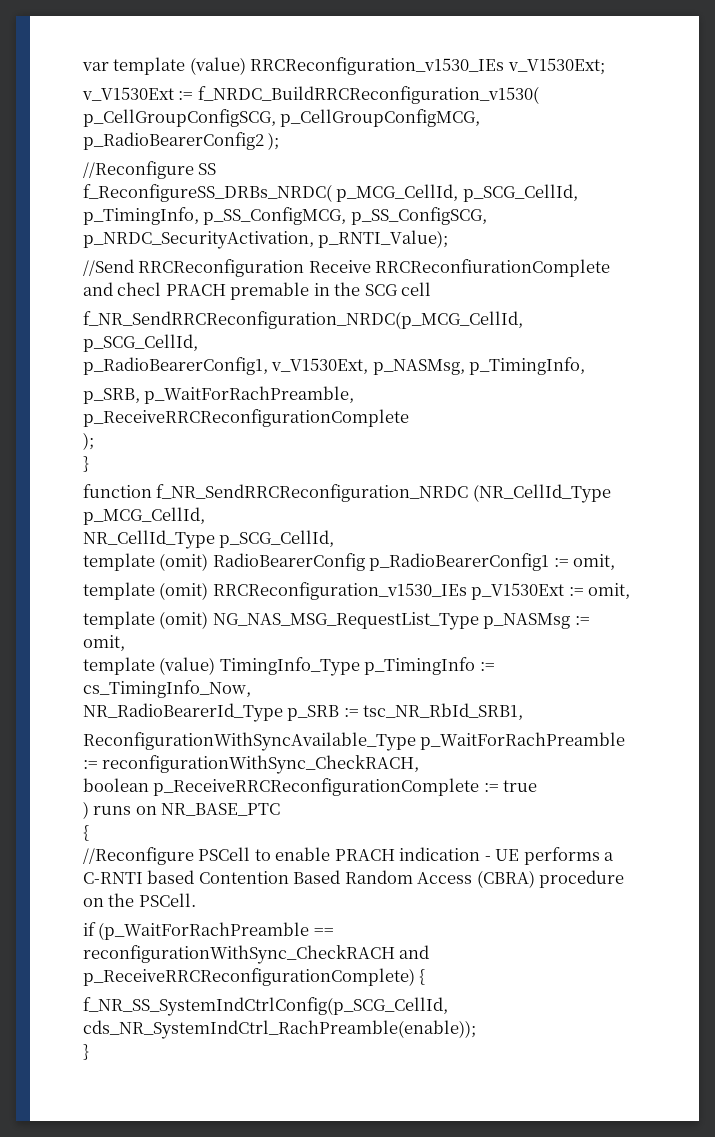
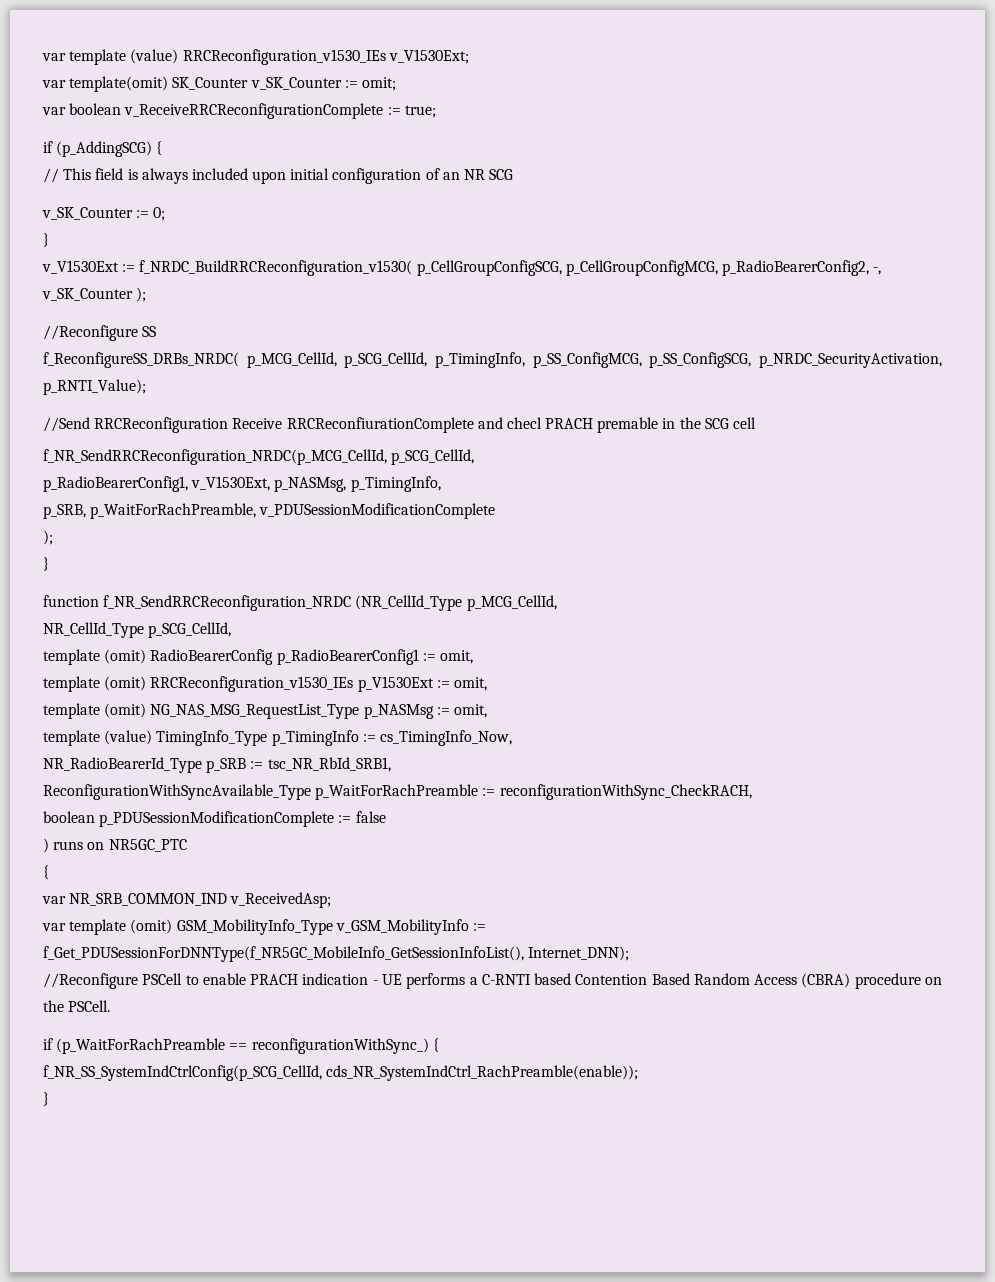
(605, 66) none -> [42,76,396,92] [42,103,436,119] [43,141,163,157] [43,168,514,184] [42,207,166,221] [43,233,49,247] // var template(omit) SK_Counter v_SK_Counter := omit; // var boolean v_ReceiveRRCReconfigurationComplete := true; // if (p_AddingSCG) { // // This field is always included upon initial configuration of an NR SCG // v_SK_Counter := 0; // }
[83,132,264,150] p_RadioBearerConfig2 -> [721,260,882,276] [42,288,133,301] p_RadioBearerConfig2, -, v_SK_Counter
[83,409,409,427] p_ReceiveRRCReconfigurationComplete -> [259,503,496,519] v_PDUSessionModificationComplete
[153,778,538,796] p_ReceiveRRCReconfigurationComplete := true -> [99,811,386,827] p_PDUSessionModificationComplete := false
[161,803,281,816] [83,825,89,841] NR_BASE_PTC // { -> [108,839,187,852] [43,865,49,879] [42,892,332,908] [42,919,486,935] [43,946,630,962] NR5GC_PTC // { // var NR_SRB_COMMON_IND v_ReceivedAsp; // var template (omit) GSM_MobilityInfo_Type v_GSM_MobilityInfo := f_Get_PDUSessionForDNNType(f_NR5GC_MobileInfo_GetSessionInfoList(), Internet_DNN);
[83,945,430,964] [83,968,415,986] reconfigurationWithSync_CheckRACH and p_ReceiveRRCReconfigurationComplete) -> [251,1038,429,1054] reconfigurationWithSync_)

